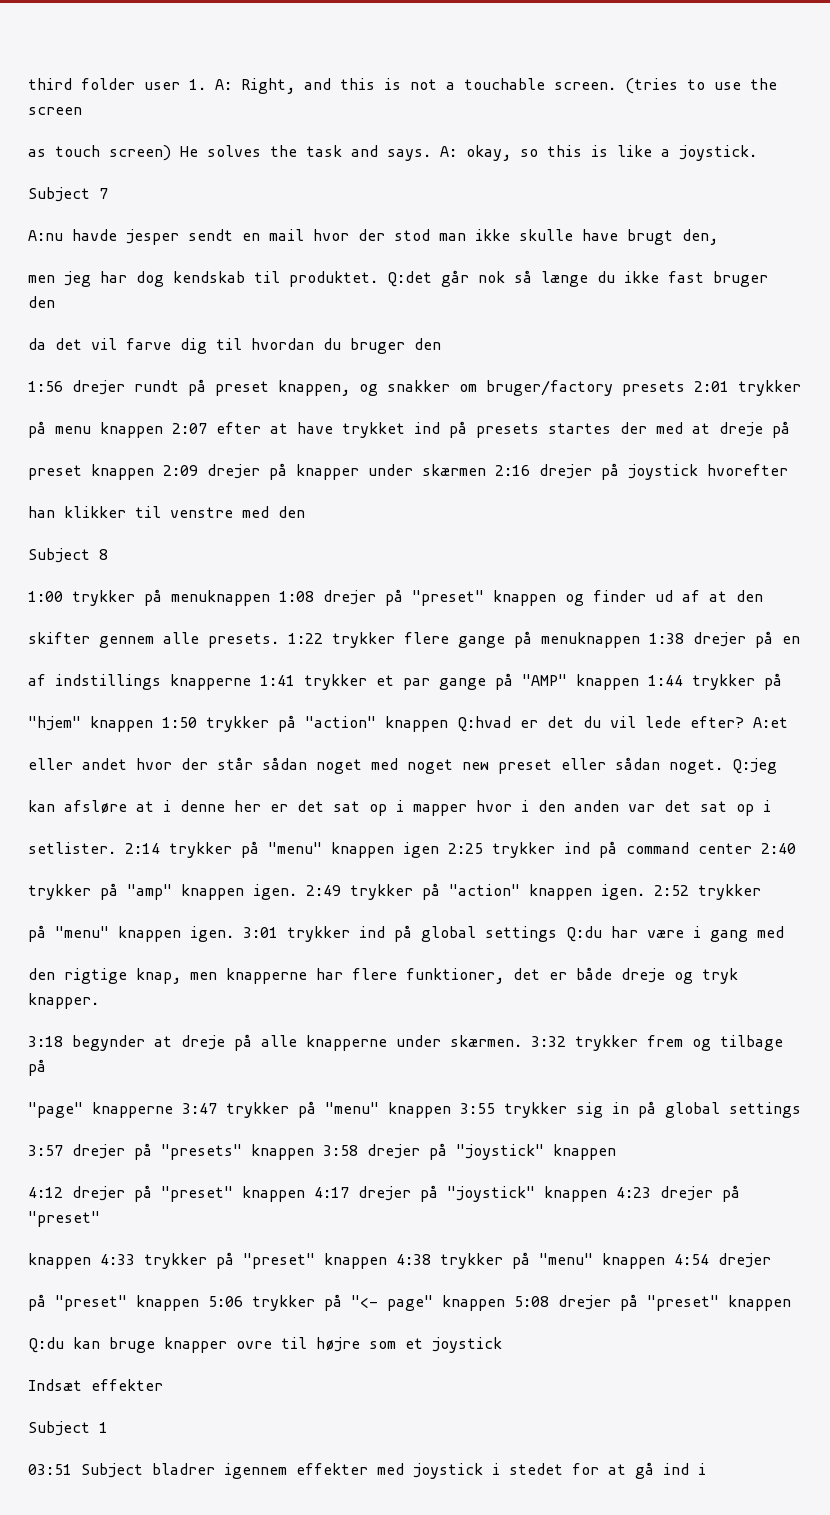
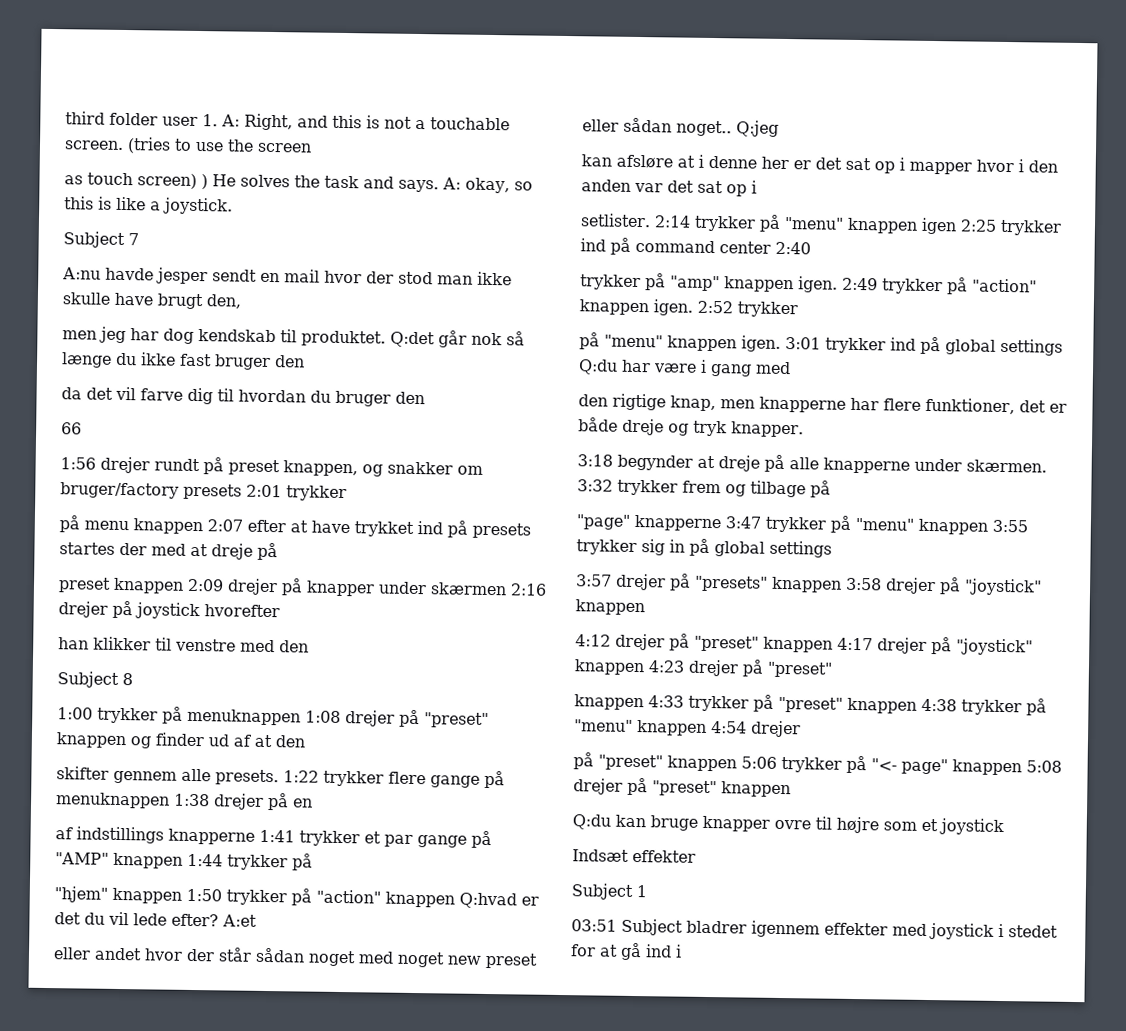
(171, 153) none -> [201,174,208,190] )
(441, 344) none -> [61,422,82,435] // 66
[669,759,723,774] noget. -> [676,120,732,137] noget..

